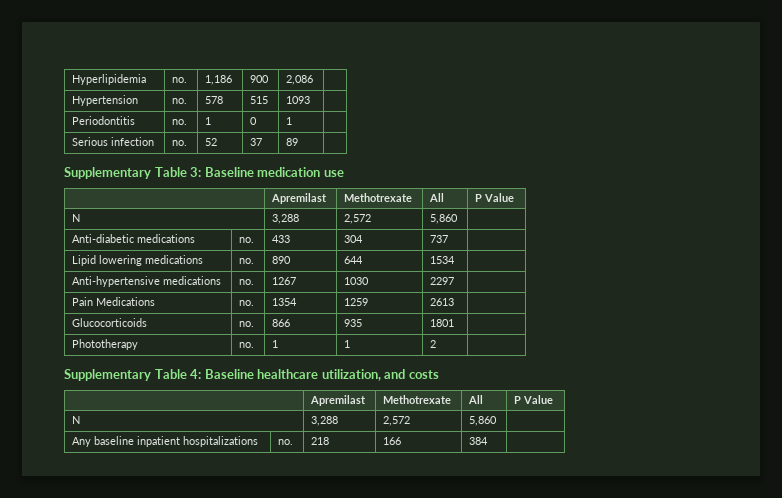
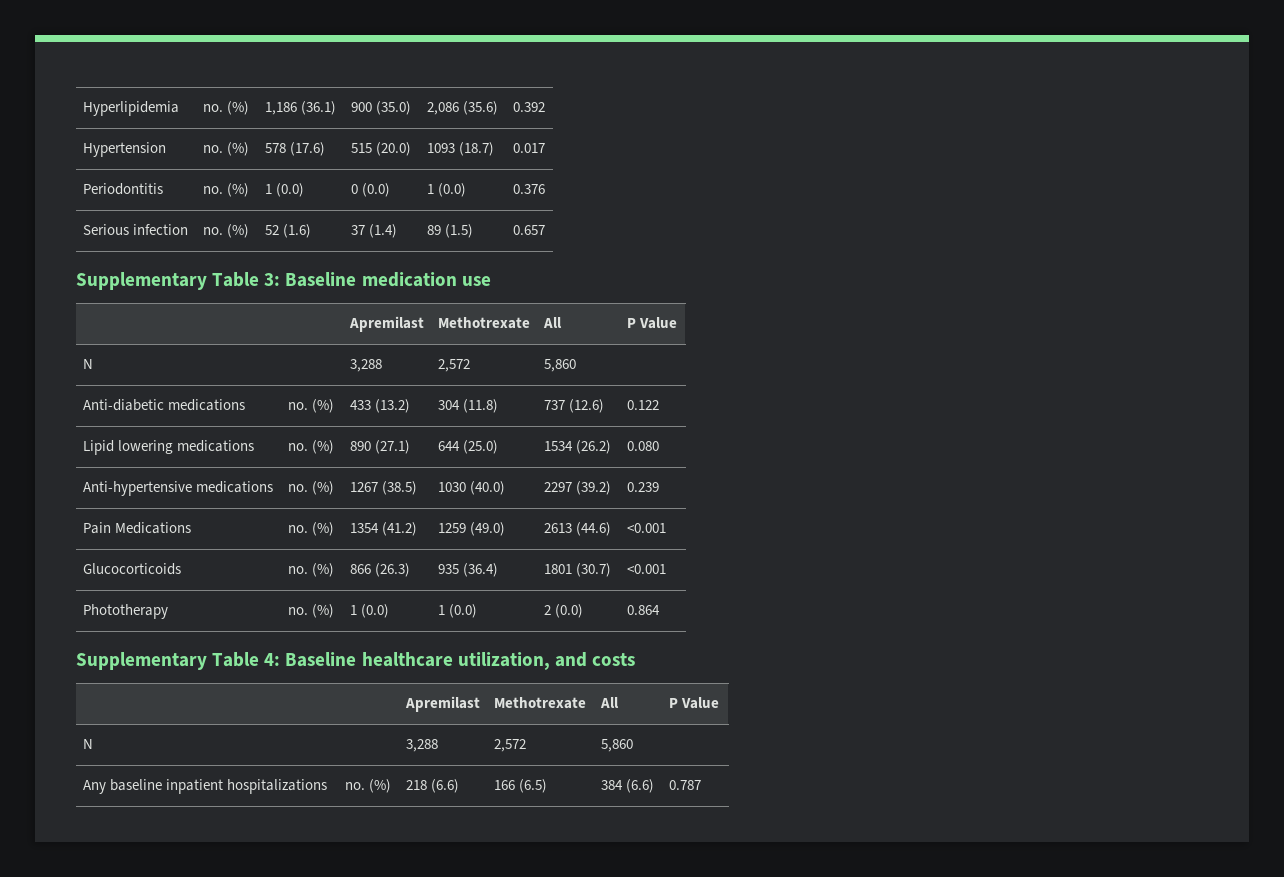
(188, 80) none -> [226,101,249,115] (%)
(233, 80) none -> [300,101,336,115] (36.1)
(270, 79) none -> [375,101,411,115] (35.0)
(314, 80) | -> [462,101,498,115] [512,102,545,112] (35.6) | 0.392
(188, 101) none -> [226,142,249,156] (%)
(224, 100) none -> [289,142,325,156] (17.6)
(269, 100) none -> [375,142,411,156] (20.0)
(311, 100) | -> [458,142,494,156] [512,143,545,153] (18.7) | 0.017
[205,117,212,125] | 1 -> [226,183,249,197] [264,183,304,197] (%) | 1 (0.0)
[286,117,293,125] | 1 | -> [361,183,390,197] [426,183,466,197] [512,184,545,194] (0.0) | 1 (0.0) | 0.376
(188, 143) none -> [226,224,249,238] (%)
(218, 142) none -> [282,224,311,238] (1.6)
(263, 142) none -> [368,224,397,238] (1.4)
(299, 142) | -> [444,224,473,238] [512,225,545,235] (1.5) | 0.657
(255, 240) none -> [311,399,334,413] (%)
(291, 239) none -> [374,399,410,413] (13.2)
(364, 239) none -> [462,399,498,413] (11.8)
(449, 239) | -> [568,399,604,413] [626,400,659,410] (12.6) | 0.122
(255, 261) none -> [311,440,334,454] (%)
(292, 260) none -> [374,440,410,454] (27.1)
(364, 260) none -> [462,440,498,454] (25.0)
(456, 260) | -> [575,440,611,454] [626,441,659,451] (26.2) | 0.080
(255, 282) none -> [311,481,334,495] (%)
(297, 281) none -> [381,481,417,495] (38.5)
(370, 281) none -> [469,481,505,495] (40.0)
(455, 281) | -> [575,481,611,495] [626,482,659,492] (39.2) | 0.239
(255, 303) none -> [311,522,334,536] (%)
(298, 302) none -> [381,522,417,536] (41.2)
(369, 302) none -> [469,522,505,536] (49.0)
(455, 302) | -> [575,522,611,536] [626,523,666,533] (44.6) | <0.001
(255, 324) none -> [311,563,334,577] (%)
(291, 323) none -> [374,563,410,577] (26.3)
(363, 323) none -> [462,563,498,577] (36.4)
(455, 323) | -> [575,563,611,577] [626,564,666,574] (30.7) | <0.001
[272,340,279,348] [344,340,351,348] | 1 | 1 -> [311,604,334,618] [349,604,389,618] [437,604,477,618] (%) | 1 (0.0) | 1 (0.0)
(437, 344) | -> [554,604,583,618] [626,605,660,615] (0.0) | 0.864
(294, 442) none -> [368,779,391,793] (%)
(330, 441) none -> [430,779,459,793] (6.6)
(402, 441) none -> [518,779,547,793] (6.5)
(489, 441) | -> [625,779,654,793] [668,780,701,790] (6.6) | 0.787

